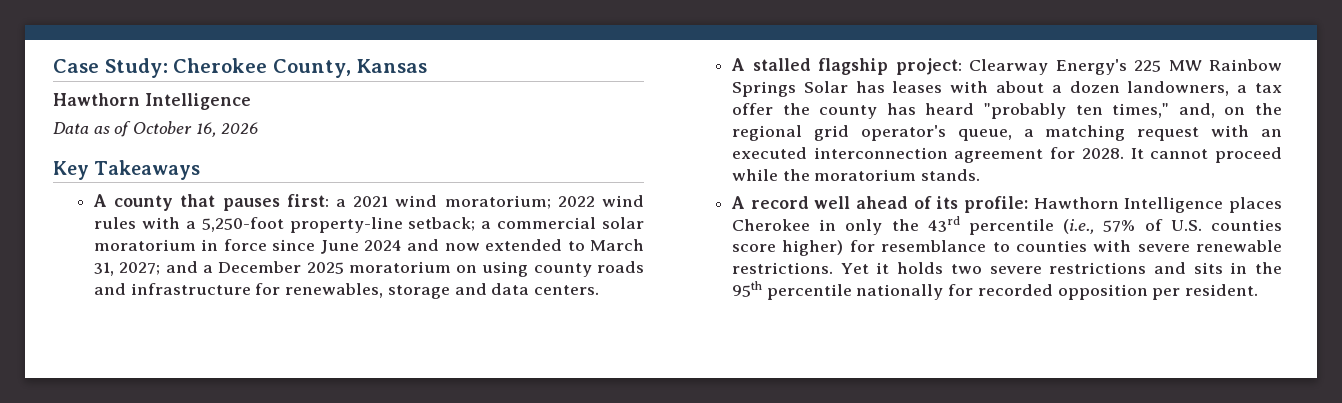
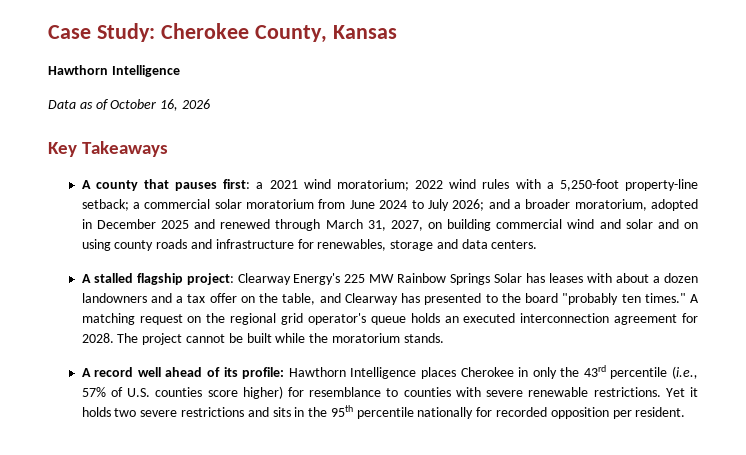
[201,239,644,254] [94,261,451,276] in force since June 2024 and now extended to March 31, 2027; and a December 2025 moratorium -> [318,199,698,211] [81,219,679,231] from June 2024 to July 2026; and a broader moratorium, adopted in December 2025 and renewed through March 31, 2027, on building commercial wind and solar and
[1127,81,1230,96] landowners, -> [81,293,172,303] landowners and
[782,103,1215,119] the county has heard "probably ten times," and, -> [240,293,700,305] [81,313,183,325] on the table, and Clearway has presented to the board "probably ten times." A matching request
[957,125,1250,141] queue, a matching request with -> [370,313,440,325] queue holds
[1130,147,1282,163] It cannot proceed -> [117,333,272,345] The project cannot be built

